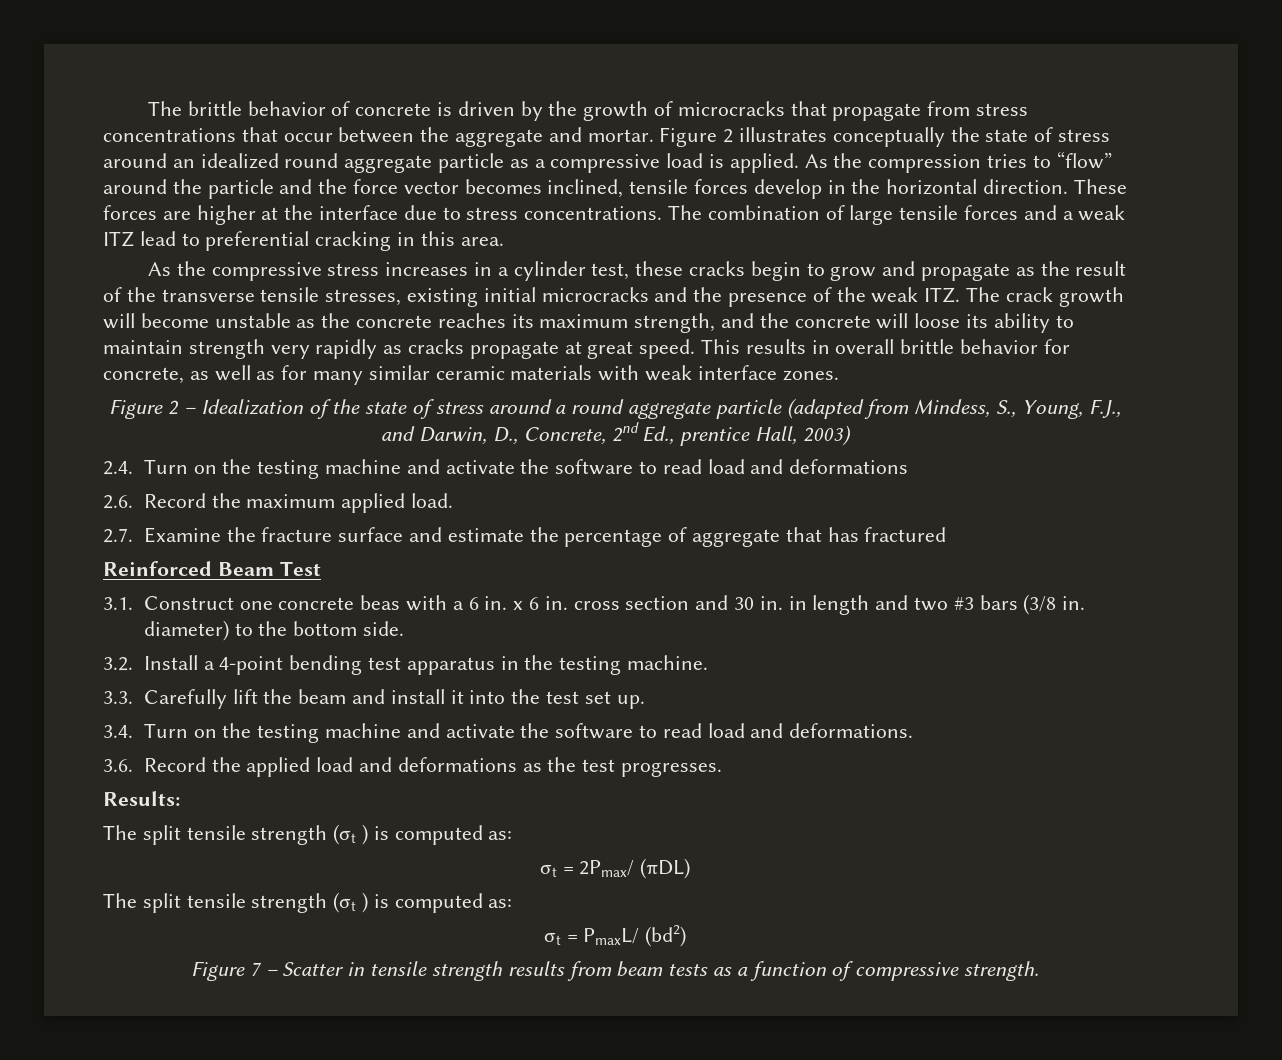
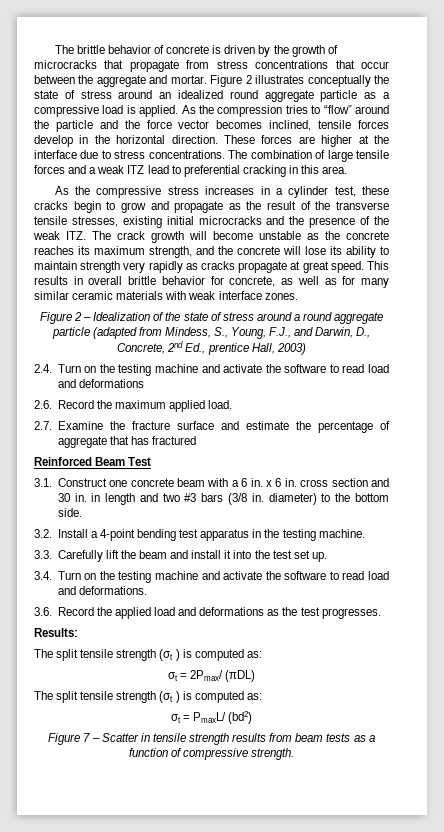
[914,313,961,328] loose -> [305,246,326,255] lose
[360,595,401,610] beas -> [176,478,205,487] beam

